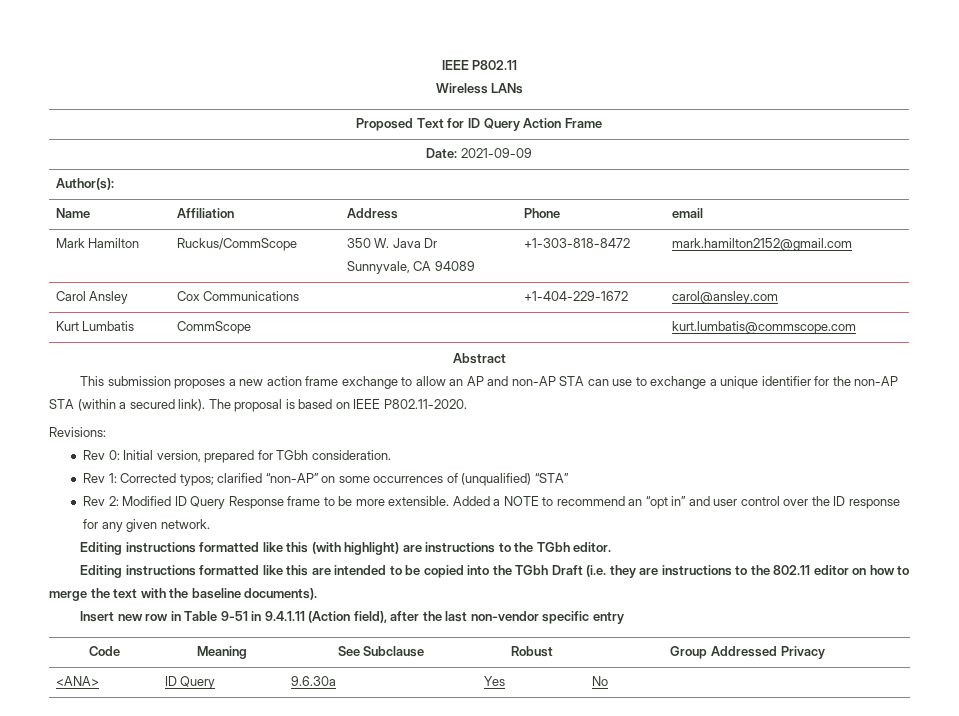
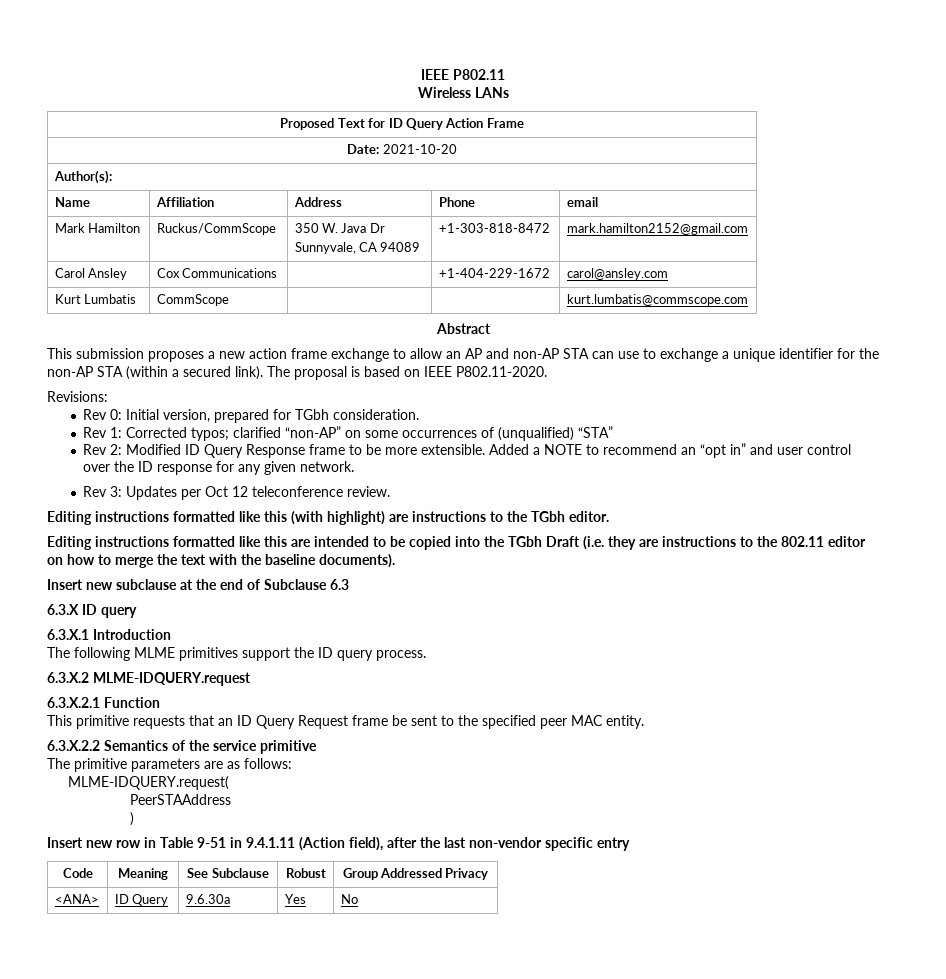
[460,148,532,158] 2021-09-09 -> [382,144,457,154] 2021-10-20
(210, 524) none -> [83,486,391,500] // Rev 3: Updates per Oct 12 teleconference review.
(318, 594) none -> [47,579,349,590] [47,604,137,618] [47,629,171,640] [47,647,426,661] [47,672,251,686] [47,697,160,708] [47,715,644,729] [47,740,317,754] [47,758,292,772] [67,776,229,790] [130,794,232,805] [130,812,135,826] // Insert new subclause at the end of Subclause 6.3 // 6.3.X ID query // 6.3.X.1 Introduction // The following MLME primitives support the ID query process. // 6.3.X.2 MLME-IDQUERY.request // 6.3.X.2.1 Function // This primitive requests that an ID Query Request frame be sent to the specified peer MAC entity. // 6.3.X.2.2 Semantics of the service primitive // The primitive parameters are as follows: // MLME-IDQUERY.request( // PeerSTAAddress // )

